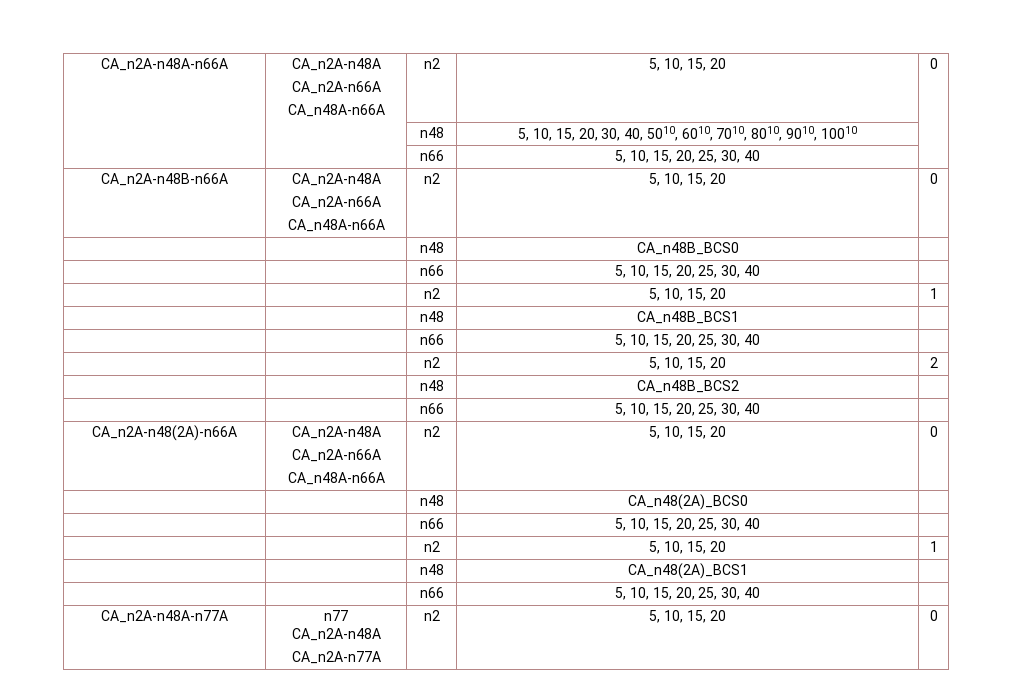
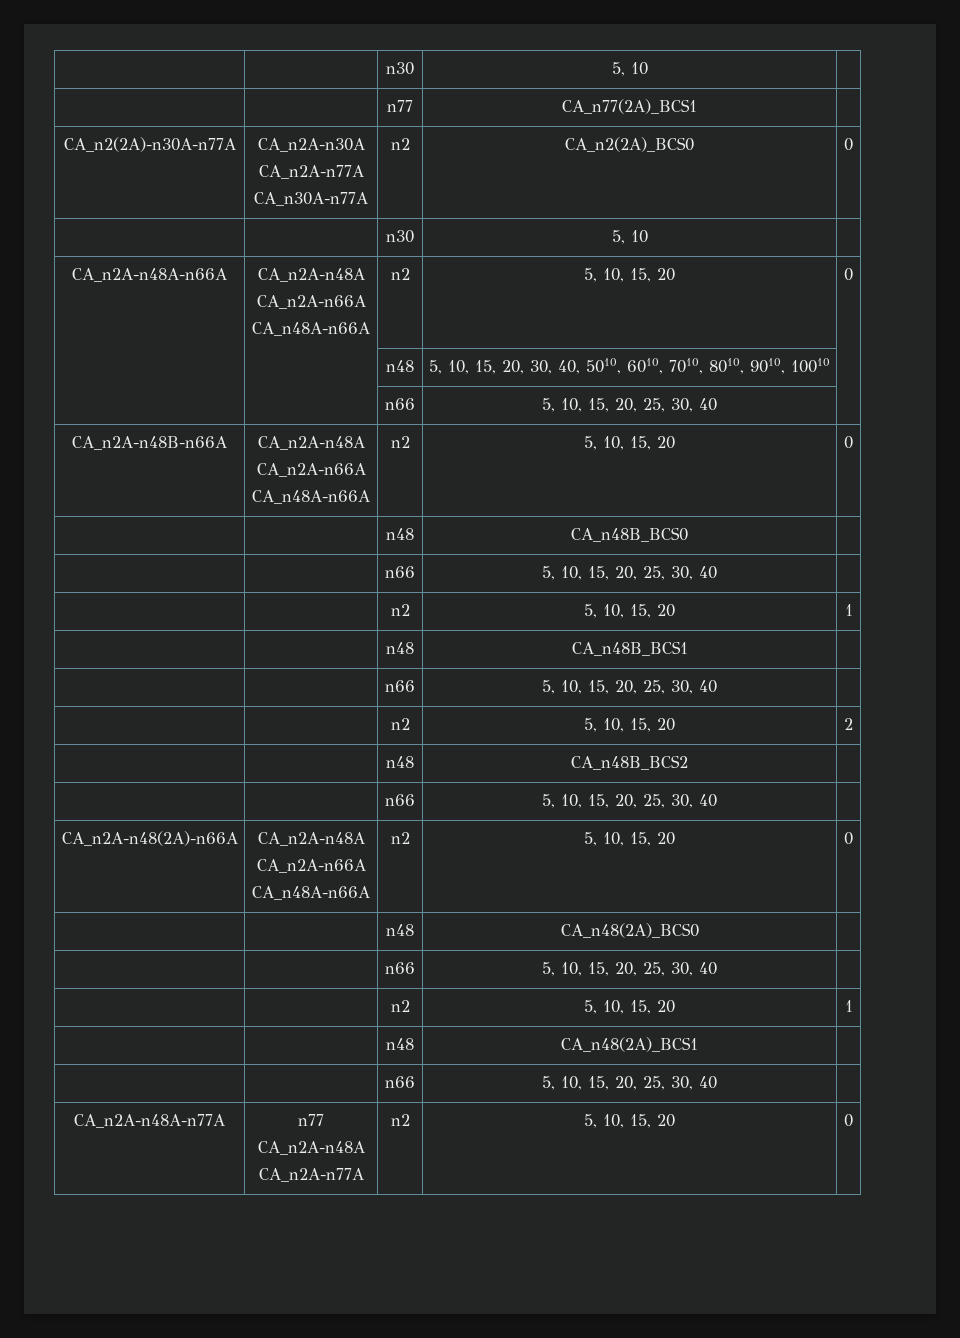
(101, 64) none -> [386,62,414,75] [611,62,648,76] [387,100,413,112] [562,99,697,114] [63,137,236,152] [257,138,365,152] [258,165,364,179] [254,192,368,206] [390,138,410,150] [565,137,694,152] [844,138,853,151] [386,230,414,243] [611,230,648,244] | | n30 | 5, 10 | // | | n77 | CA_n77(2A)_BCS1 | // CA_n2(2A)-n30A-n77A | CA_n2A-n30A // CA_n2A-n77A // CA_n30A-n77A | n2 | CA_n2(2A)_BCS0 | 0 // | | n30 | 5, 10 | //

